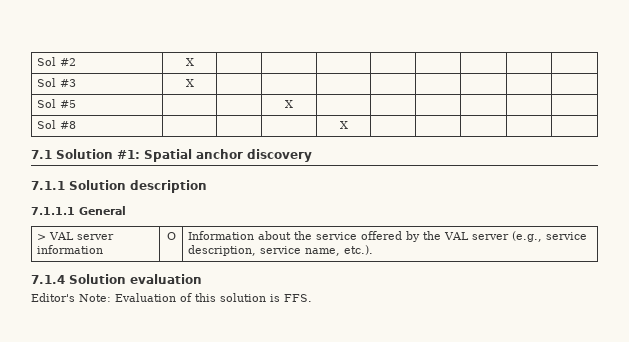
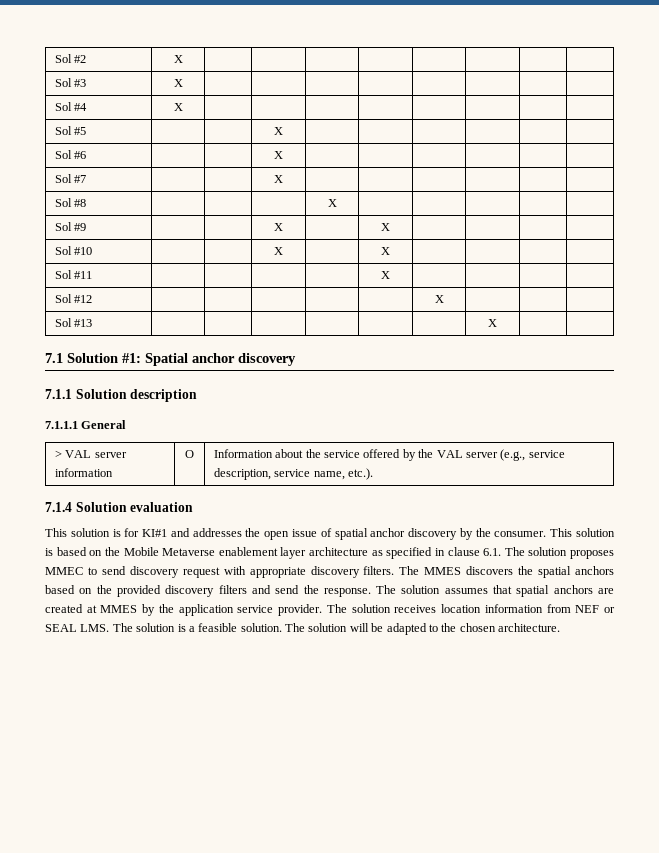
(194, 83) none -> [54,102,88,111] [173,103,183,111] // Sol #4 | X | | | | | | | |
[60,121,77,129] [339,121,348,129] #8 | | | | X | | | -> [74,151,87,159] [274,151,283,159] [54,174,87,183] [274,175,283,183] [54,198,87,207] [327,199,337,207] [54,222,87,231] [274,223,283,231] [381,223,390,231] [54,246,93,255] [274,247,283,255] [381,247,390,255] [54,270,93,279] [381,271,390,279] [54,294,93,303] [434,295,444,303] [54,318,93,327] [488,319,497,327] #6 | | | X | | | | | | // Sol #7 | | | X | | | | | | // Sol #8 | | | | X | | | | | // Sol #9 | | | X | | X | | | | // Sol #10 | | | X | | X | | | | // Sol #11 | | | | | X | | | | // Sol #12 | | | | | | X | | | // Sol #13 | | | | | | | X
[31,293,312,302] Editor's Note: Evaluation of this solution is FFS. -> [45,528,615,540] [45,547,614,559] [45,566,615,578] [45,585,614,597] [45,604,616,616] [45,623,560,635] This solution is for KI#1 and addresses the open issue of spatial anchor discovery by the consumer. This solution is based on the Mobile Metaverse enablement layer architecture as specified in clause 6.1. The solution proposes MMEC to send discovery request with appropriate discovery filters. The MMES discovers the spatial anchors based on the provided discovery filters and send the response. The solution assumes that spatial anchors are created at MMES by the application service provider. The solution receives location information from NEF or SEAL LMS. The solution is a feasible solution. The solution will be adapted to the chosen architecture.

